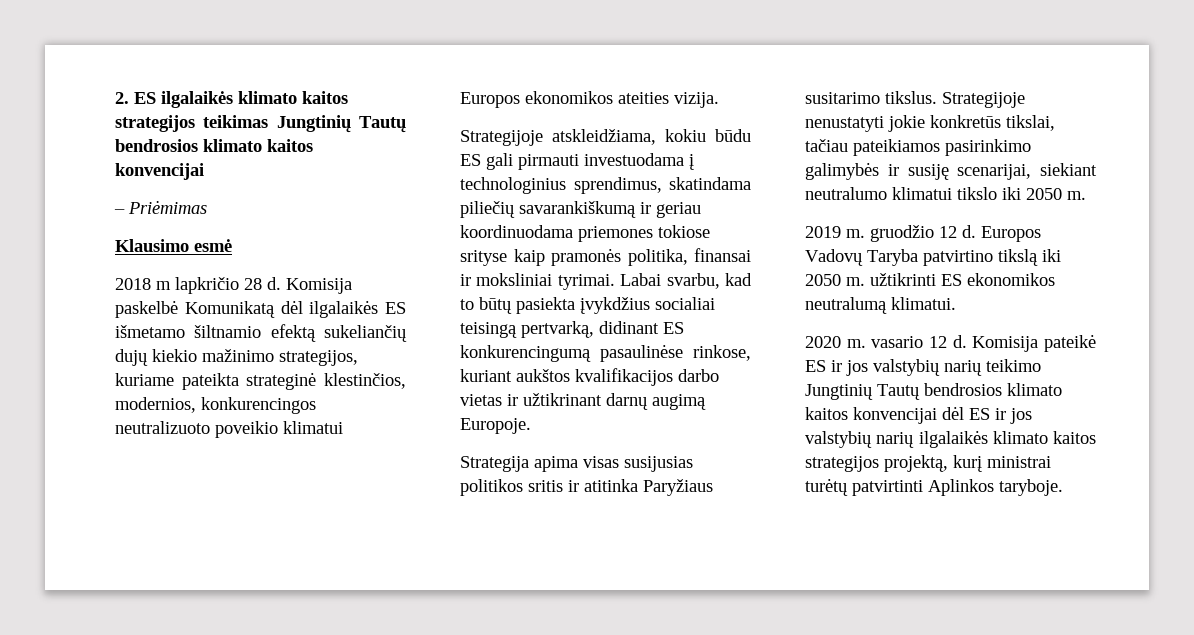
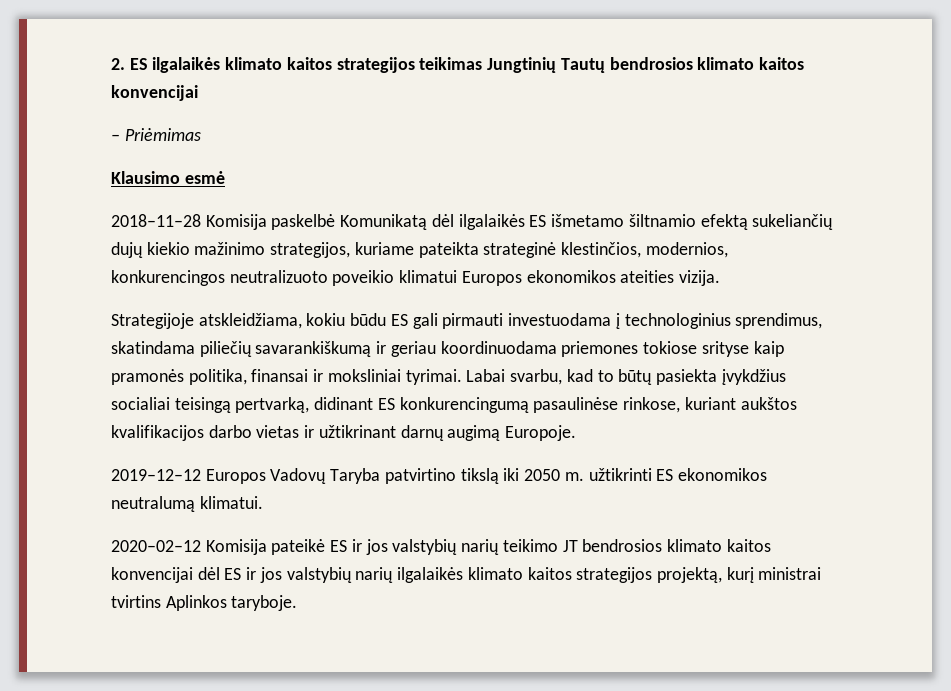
[115,277,281,294] 2018 m lapkričio 28 d. -> [111,214,201,227] 2018–11–28
[460,456,693,472] [460,479,713,496] [805,91,1025,108] [805,115,1055,132] [805,139,1031,156] [805,162,1097,180] [805,187,1086,200] [805,225,976,242] Strategija apima visas susijusias politikos sritis ir atitinka Paryžiaus susitarimo tikslus. Strategijoje nenustatyti jokie konkretūs tikslai, tačiau pateikiamos pasirinkimo galimybės ir susiję scenarijai, siekiant neutralumo klimatui tikslo iki 2050 m. // 2019 m. gruodžio 12 d. -> [111,469,201,481] 2019–12–12
[805,335,967,348] 2020 m. vasario 12 d. -> [111,540,201,552] 2020–02–12
[805,384,920,400] Jungtinių Tautų -> [562,540,578,552] JT
[805,478,923,496] turėtų patvirtinti -> [111,595,161,608] tvirtins

